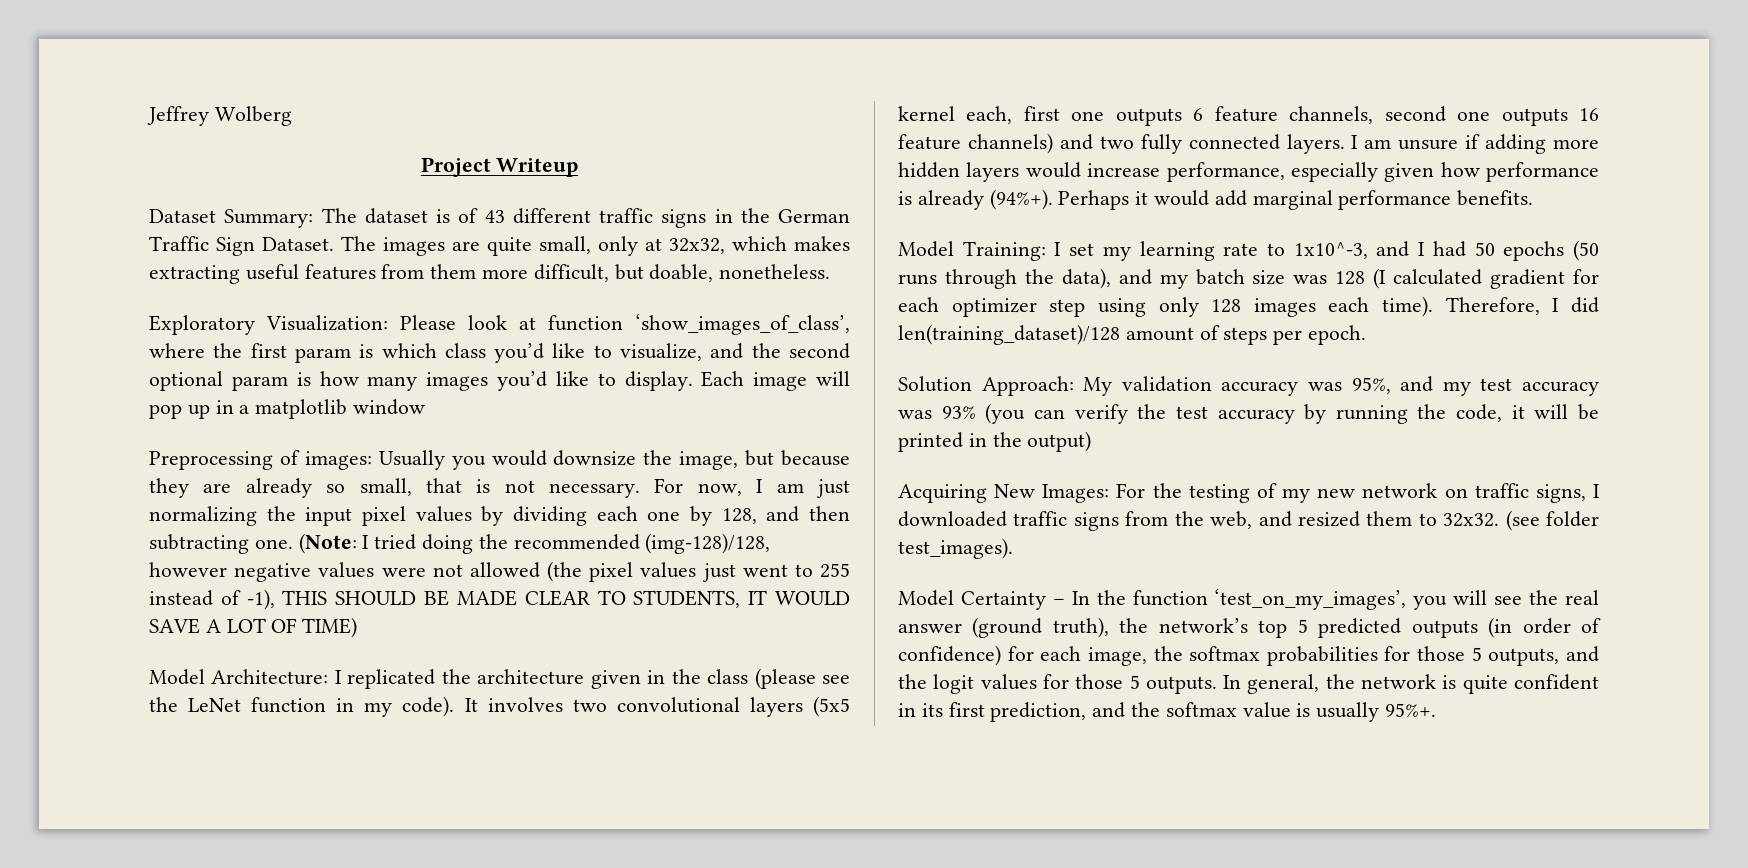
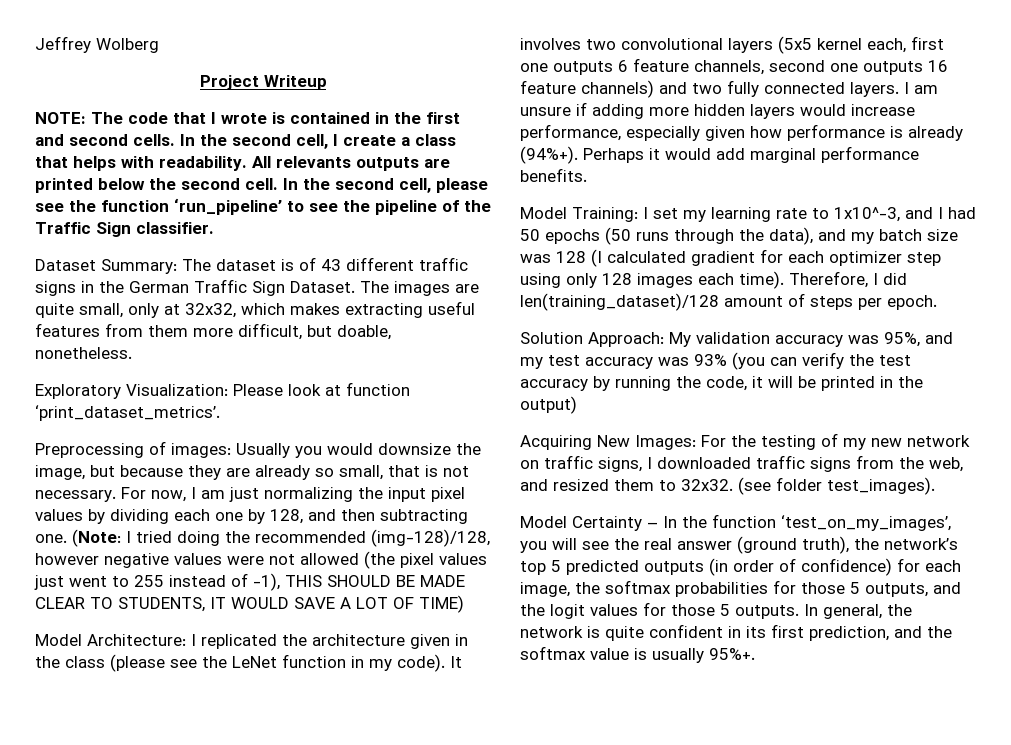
(579, 167) none -> [35,112,460,124] [35,134,456,149] [35,156,450,171] [35,178,488,193] [35,198,491,215] [35,222,214,237] // NOTE: The code that I wrote is contained in the first and second cells. In the second cell, I create a class that helps with readability. All relevants outputs are printed below the second cell. In the second cell, please see the function ‘run_pipeline’ to see the pipeline of the Traffic Sign classifier.
[635,314,850,335] [149,343,850,363] [149,371,851,391] [149,399,426,419] ‘show_images_of_class’, where the first param is which class you’d like to visualize, and the second optional param is how many images you’d like to display. Each image will pop up in a matplotlib window -> [35,405,220,421] ‘print_dataset_metrics’.

